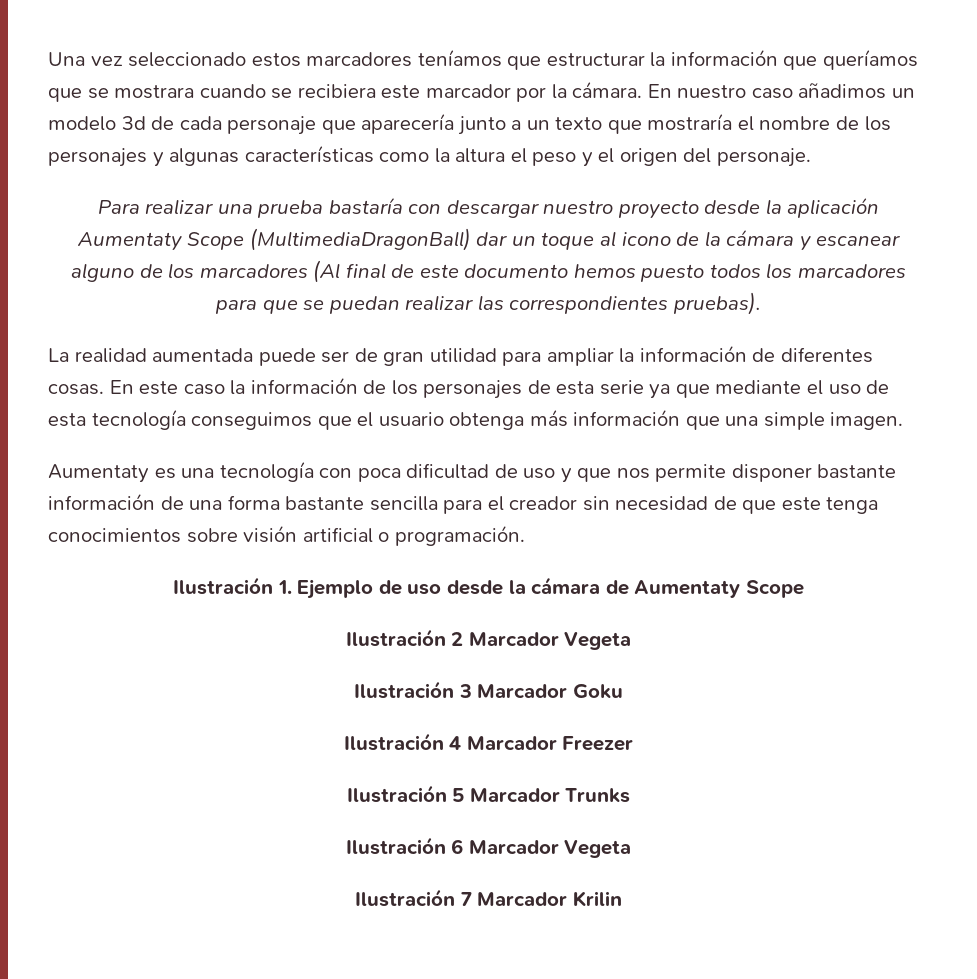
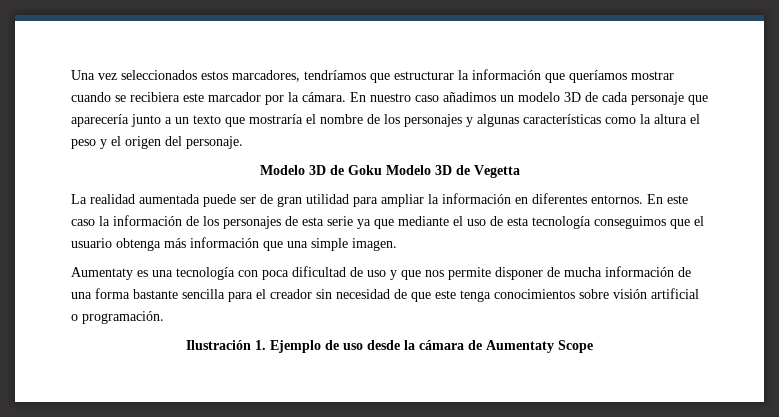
[128,49,502,67] seleccionado estos marcadores teníamos -> [121,70,366,82] seleccionados estos marcadores, tendríamos
[48,85,195,102] que se mostrara -> [631,71,674,80] mostrar
[121,116,146,130] 3d -> [564,92,581,102] 3D
[97,197,880,219] [76,228,901,251] [71,260,906,283] [215,292,761,315] Para realizar una prueba bastaría con descargar nuestro proyecto desde la aplicación Aumentaty Scope (MultimediaDragonBall) dar un toque al icono de la cámara y escanear alguno de los marcadores (Al final de este documento hemos puesto todos los marcadores para que se puedan realizar las correspondientes pruebas). -> [259,165,520,178] Modelo 3D de Goku Modelo 3D de Vegetta
[752,347,873,363] [48,384,104,395] de diferentes cosas. -> [515,193,643,204] en diferentes entornos.
[817,464,897,479] bastante -> [547,267,602,277] de mucha
[345,629,632,650] [354,681,623,699] [343,733,634,751] [346,785,631,803] [345,837,632,858] [355,889,622,907] // Ilustración 2 Marcador Vegeta // Ilustración 3 Marcador Goku // Ilustración 4 Marcador Freezer // Ilustración 5 Marcador Trunks // Ilustración 6 Marcador Vegeta // Ilustración 7 Marcador Krilin -> (593, 346) none

